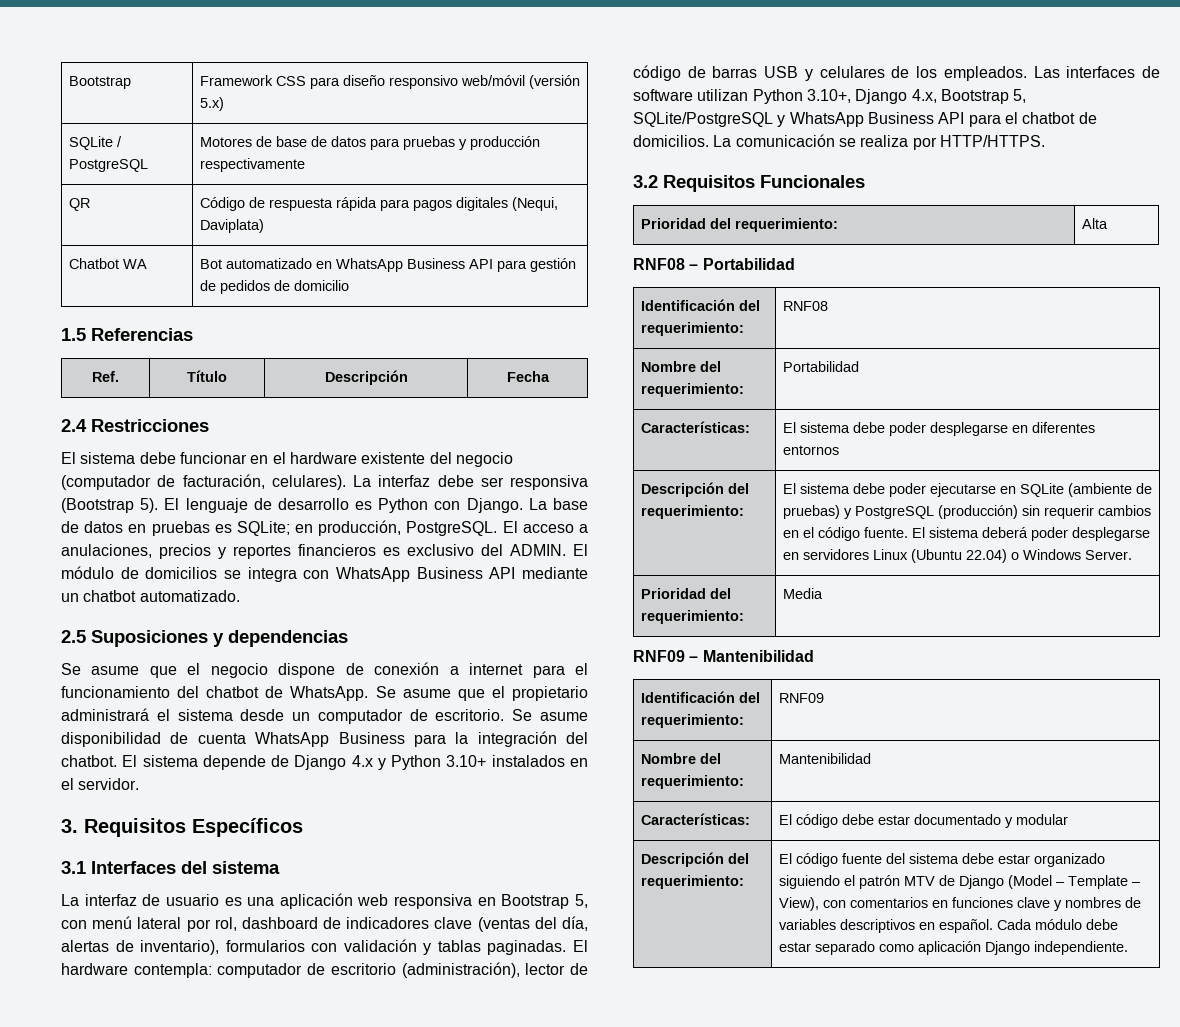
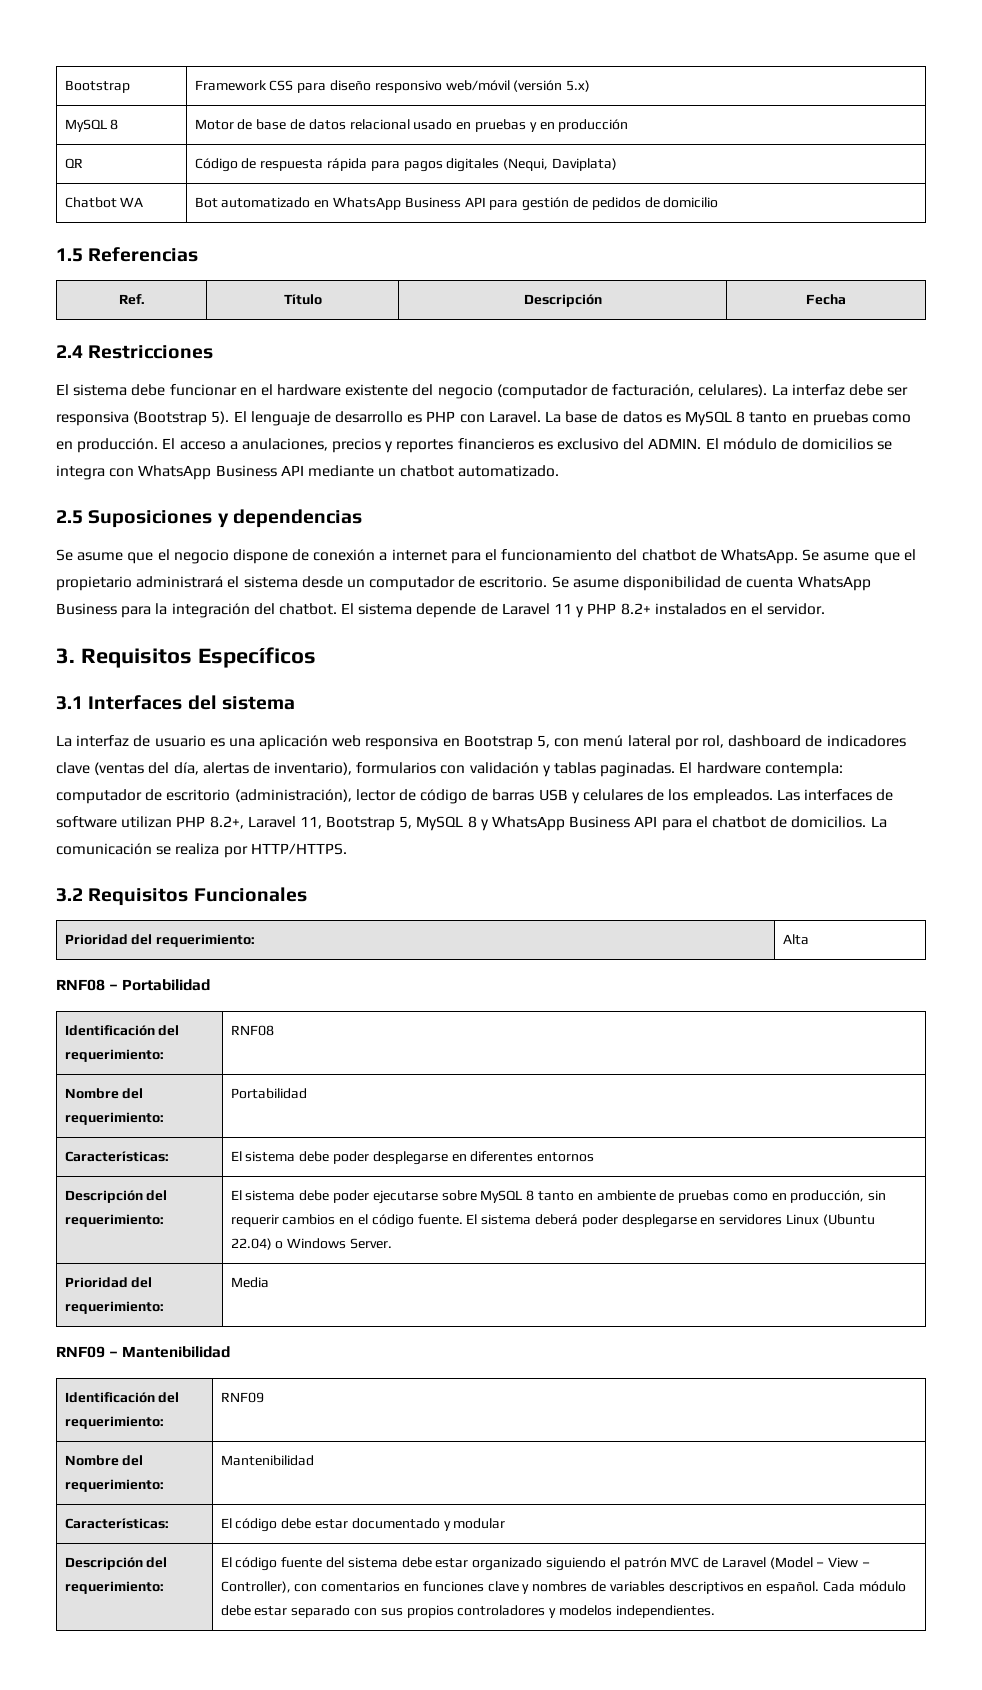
[68,136,122,150] [68,159,148,172] [199,137,252,147] SQLite / PostgreSQL | Motores -> [64,119,119,132] [194,119,234,130] MySQL 8 | Motor
[369,138,400,150] para -> [349,119,472,130] relacional usado en
(467, 144) none -> [539,122,555,130] en
[199,158,305,172] respectivamente -> (629, 125) none
[378,498,523,513] Python con Django. -> [426,411,541,423] PHP con Laravel.
[128,520,498,536] en pruebas es SQLite; en producción, PostgreSQL. -> [665,411,911,426] [56,438,159,453] es MySQL 8 tanto en pruebas como en producción.
[294,755,487,770] Django 4.x y Python 3.10+ -> [501,603,651,618] Laravel 11 y PHP 8.2+
[752,89,1027,104] [633,112,773,127] Python 3.10+, Django 4.x, Bootstrap 5, SQLite/PostgreSQL -> [176,816,477,831] PHP 8.2+, Laravel 11, Bootstrap 5, MySQL 8
[999,483,1152,497] [782,505,1018,519] en SQLite (ambiente de pruebas) y PostgreSQL (producción) -> [441,1190,865,1203] sobre MySQL 8 tanto en ambiente de pruebas como en producción,
[903,875,1141,889] [778,897,819,911] MTV de Django (Model – Template – View), -> [670,1557,870,1569] [220,1581,291,1593] MVC de Laravel (Model – View – Controller),
[878,941,1128,955] como aplicación Django independiente. -> [354,1605,715,1618] con sus propios controladores y modelos independientes.

